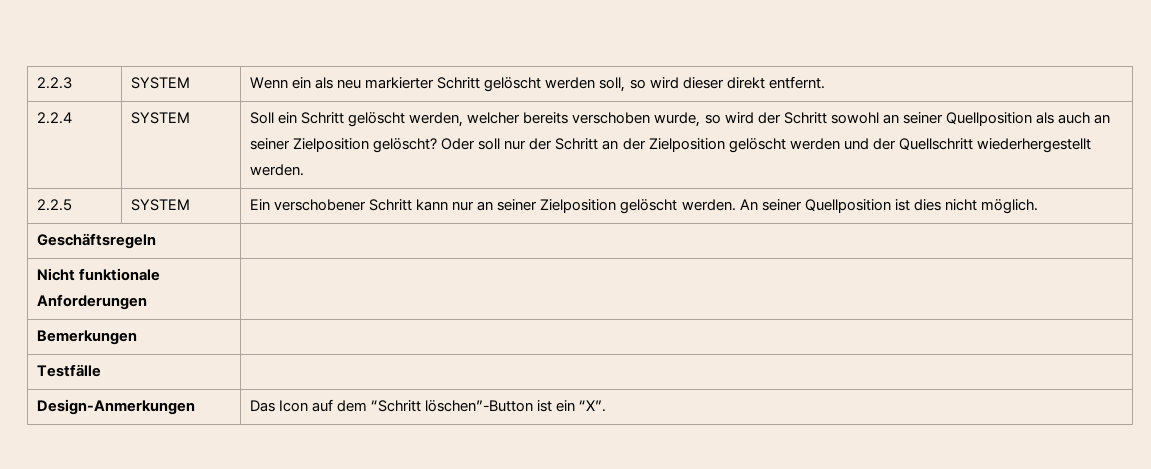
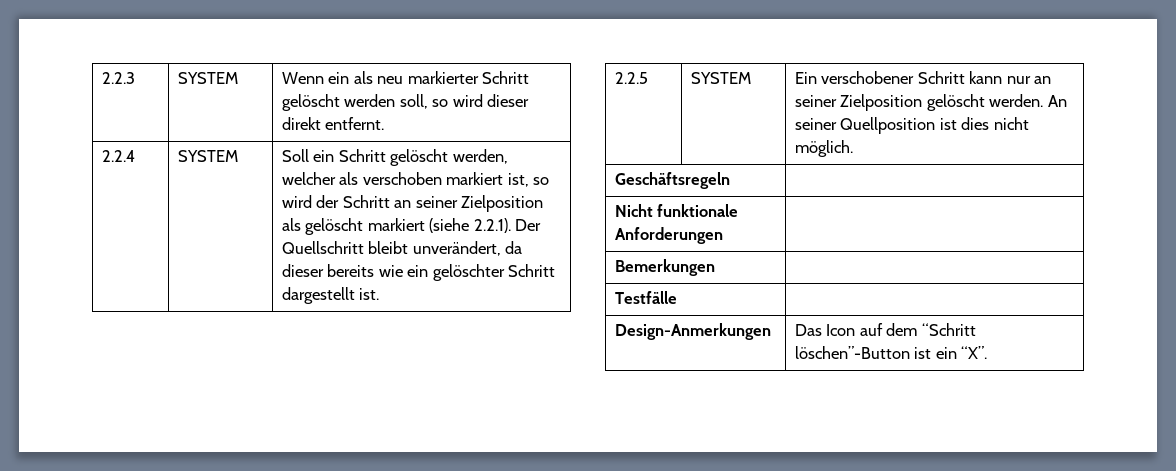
[523,112,1110,127] [250,138,1091,153] [250,164,305,176] bereits verschoben wurde, so wird der Schritt sowohl an seiner Quellposition als auch an seiner Zielposition gelöscht? Oder soll nur der Schritt an der Zielposition gelöscht werden und der Quellschritt wiederhergestellt werden. -> [339,172,550,187] [281,195,544,212] [281,218,542,235] [281,241,523,256] [281,264,556,281] [281,287,380,304] als verschoben markiert ist, so wird der Schritt an seiner Zielposition als gelöscht markiert (siehe 2.2.1). Der Quellschritt bleibt unverändert, da dieser bereits wie ein gelöschter Schritt dargestellt ist.

